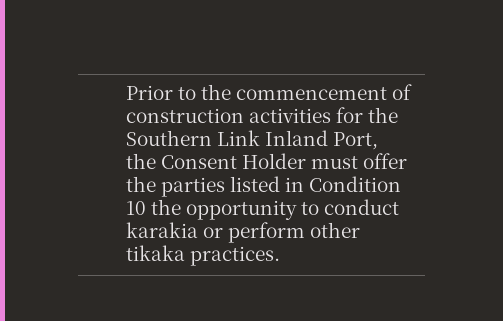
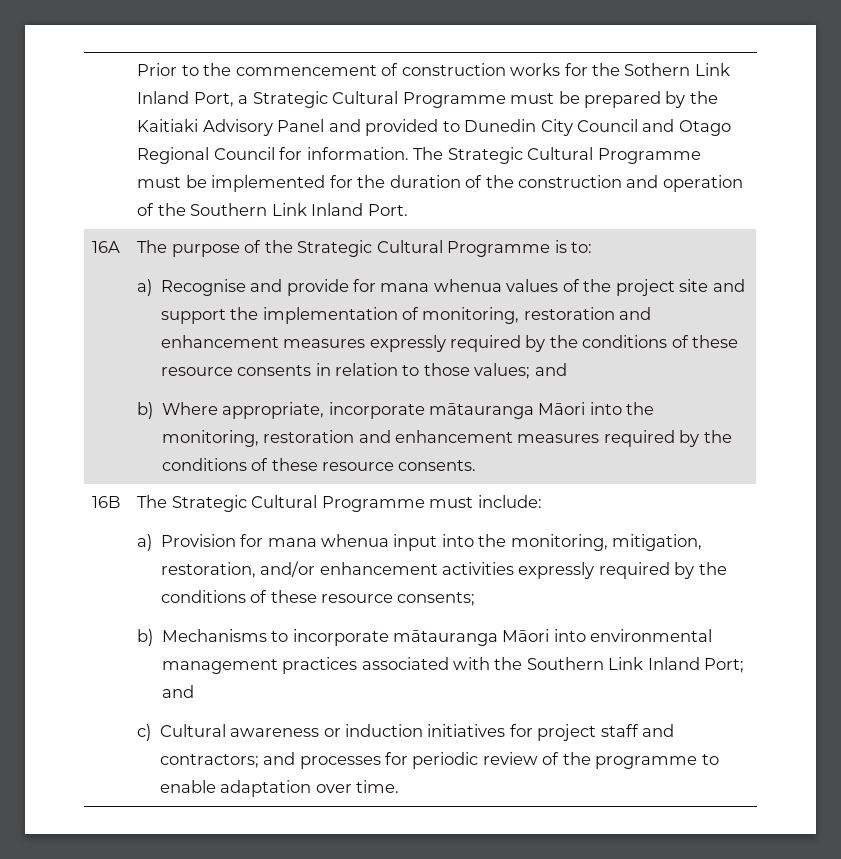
[248,107,399,123] [125,130,379,150] [125,153,408,169] [125,176,402,197] [125,199,400,220] [125,222,361,243] [125,245,280,266] activities for the Southern Link Inland Port, the Consent Holder must offer the parties listed in Condition 10 the opportunity to conduct karakia or perform other tikaka practices. -> [510,63,730,76] [137,91,718,108] [137,119,731,136] [137,147,701,164] [137,175,743,192] [137,203,408,216] [92,241,121,253] [137,240,592,257] [137,279,745,296] [160,307,652,324] [160,335,739,352] [160,363,567,379] [137,402,655,419] [161,430,732,447] [161,458,477,471] [92,496,121,508] [137,495,542,512] [137,534,703,551] [160,561,727,579] [160,590,476,606] [137,629,713,646] [161,657,745,674] [161,685,194,698] [137,724,675,741] [159,752,719,769] [159,780,399,797] works for the Sothern Link Inland Port, a Strategic Cultural Programme must be prepared by the Kaitiaki Advisory Panel and provided to Dunedin City Council and Otago Regional Council for information. The Strategic Cultural Programme must be implemented for the duration of the construction and operation of the Southern Link Inland Port. // 16A | The purpose of the Strategic Cultural Programme is to: // a) Recognise and provide for mana whenua values of the project site and support the implementation of monitoring, restoration and enhancement measures expressly required by the conditions of these resource consents in relation to those values; and // b) Where appropriate, incorporate mātauranga Māori into the monitoring, restoration and enhancement measures required by the conditions of these resource consents. // 16B | The Strategic Cultural Programme must include: // a) Provision for mana whenua input into the monitoring, mitigation, restoration, and/or enhancement activities expressly required by the conditions of these resource consents; // b) Mechanisms to incorporate mātauranga Māori into environmental management practices associated with the Southern Link Inland Port; and // c) Cultural awareness or induction initiatives for project staff and contractors; and processes for periodic review of the programme to enable adaptation over time.

